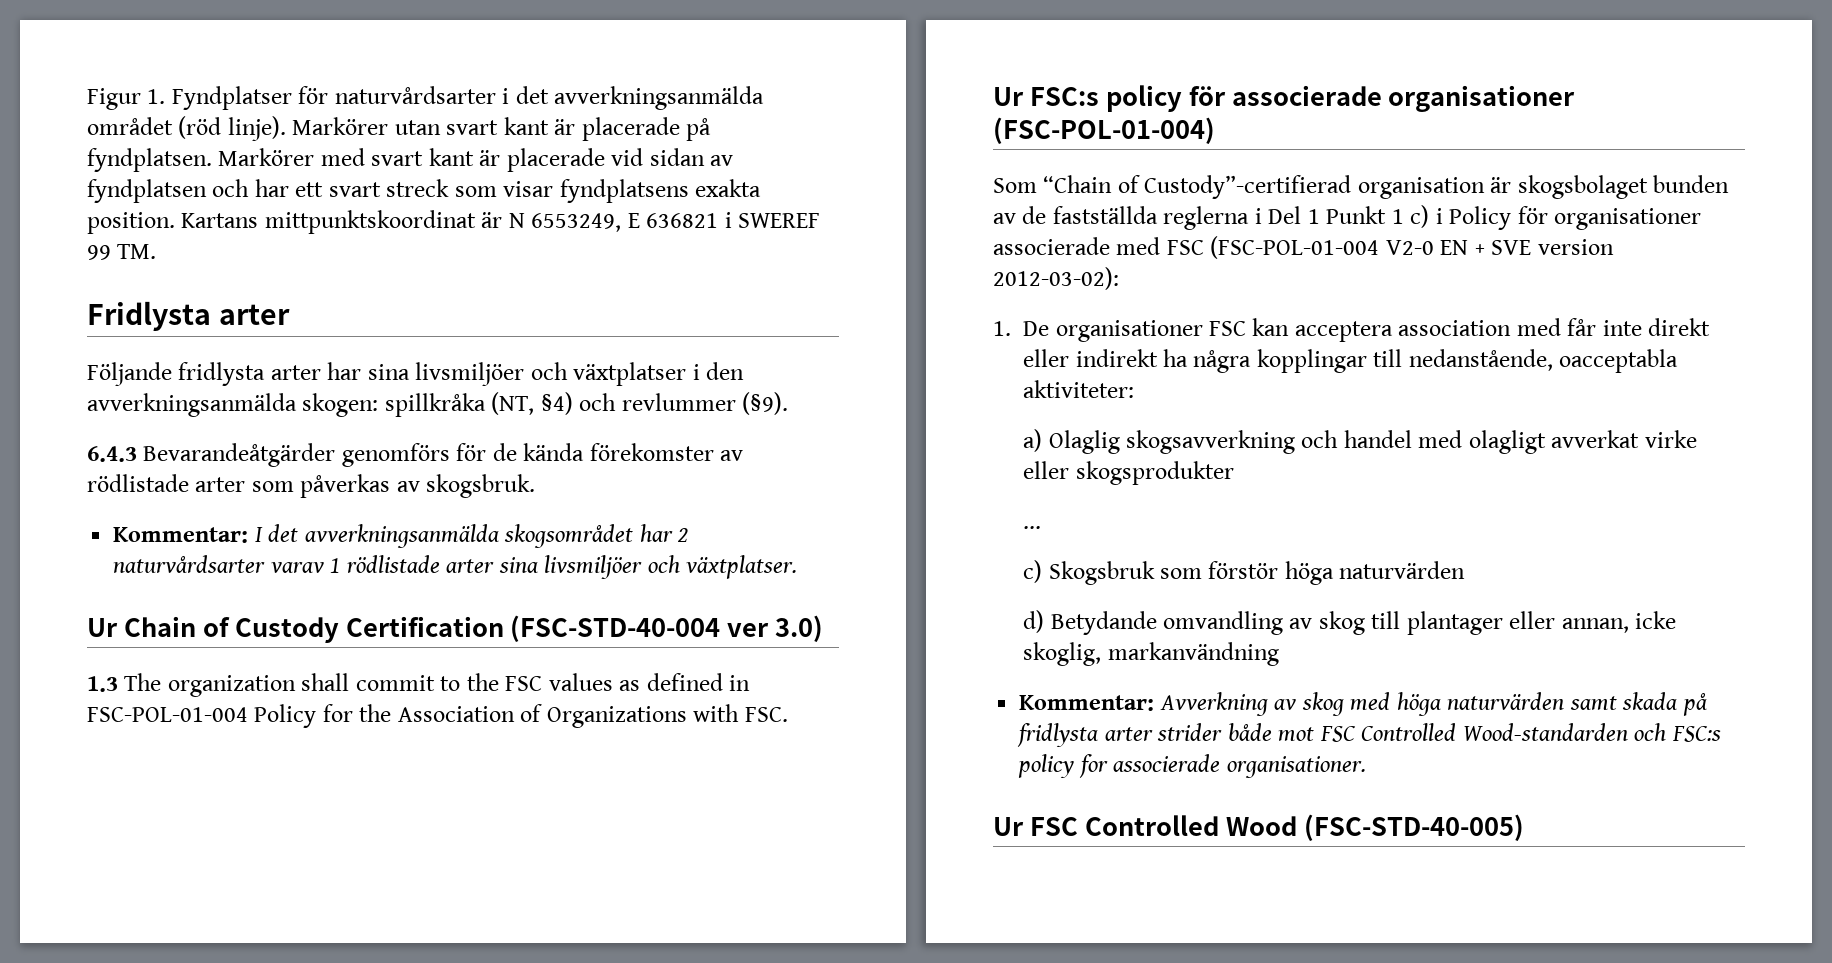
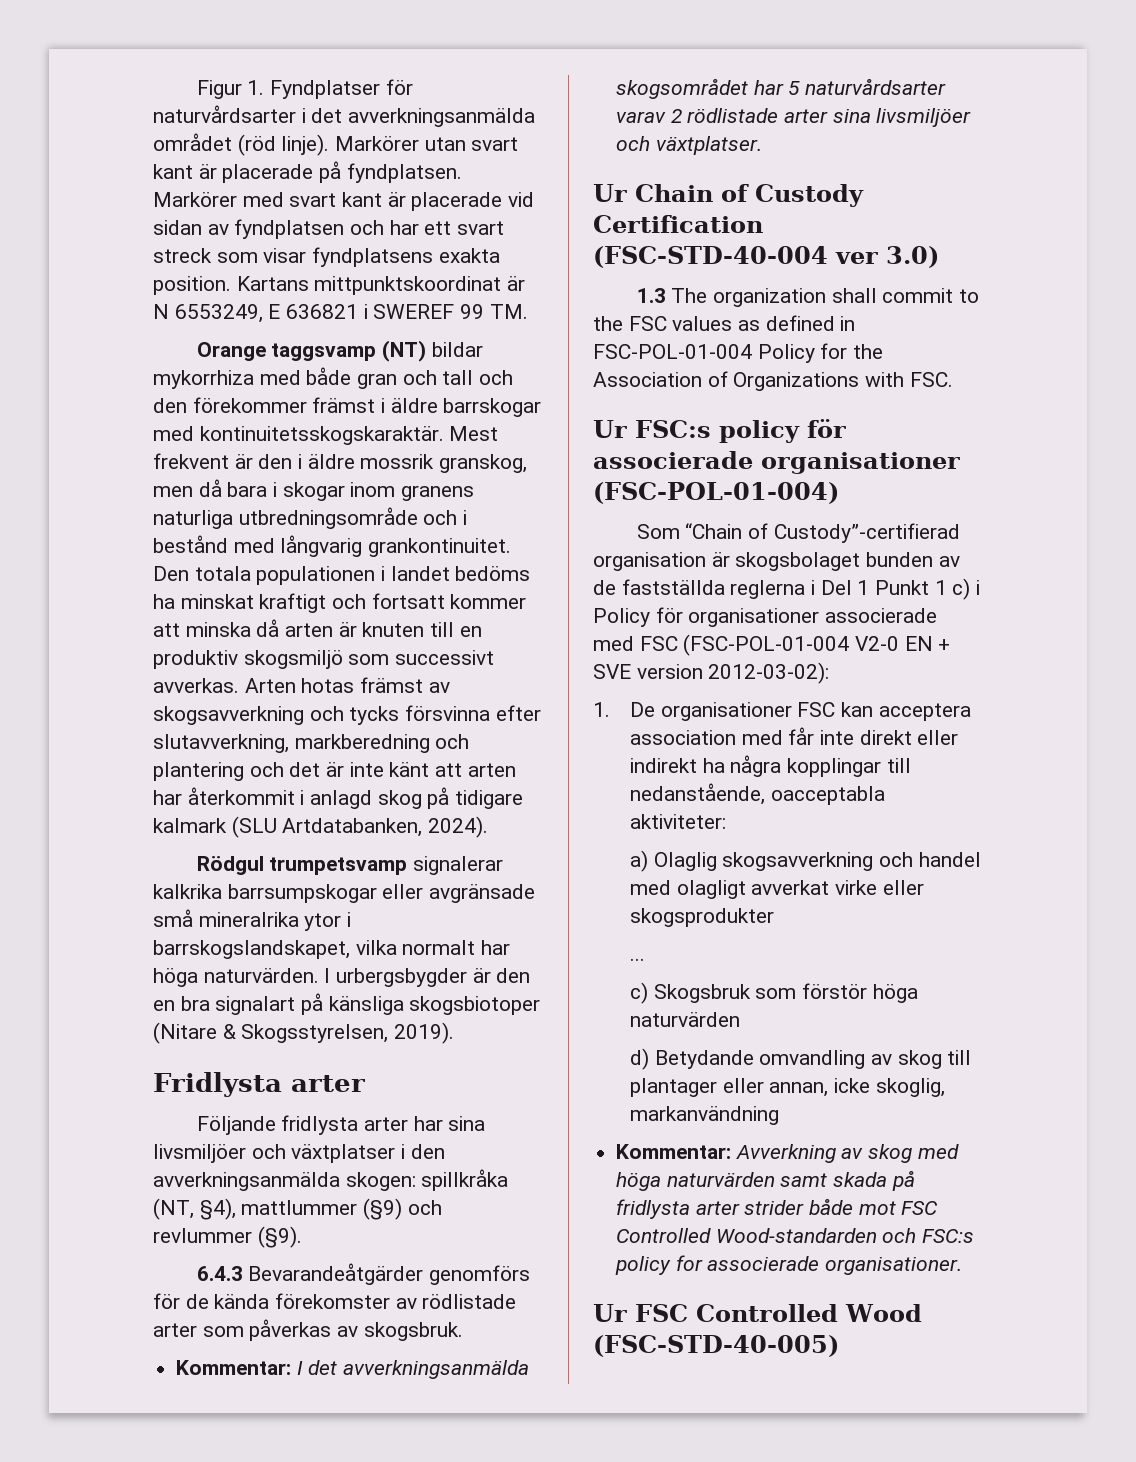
(157, 251) none -> [196,340,483,362] [153,367,514,389] [153,397,542,417] [153,426,499,445] [153,453,528,473] [153,479,475,501] [153,507,468,529] [153,535,512,557] [153,566,531,585] [153,593,527,613] [153,619,482,637] [153,650,495,669] [153,677,450,693] [153,705,541,725] [153,734,470,753] [153,762,516,781] [153,787,524,809] [153,816,489,838] [196,856,504,875] [153,884,536,903] [153,909,352,931] [153,940,511,959] [153,968,531,987] [153,993,541,1015] [153,1022,455,1044] // Orange taggsvamp (NT) bildar mykorrhiza med både gran och tall och den förekommer främst i äldre barrskogar med kontinuitetsskogskaraktär. Mest frekvent är den i äldre mossrik granskog, men då bara i skogar inom granens naturliga utbredningsområde och i bestånd med långvarig grankontinuitet. Den totala populationen i landet bedöms ha minskat kraftigt och fortsatt kommer att minska då arten är knuten till en produktiv skogsmiljö som successivt avverkas. Arten hotas främst av skogsavverkning och tycks försvinna efter slutavverkning, markberedning och plantering och det är inte känt att arten har återkommit i anlagd skog på tidigare kalmark (SLU Artdatabanken, 2024). // Rödgul trumpetsvamp signalerar kalkrika barrsumpskogar eller avgränsade små mineralrika ytor i barrskogslandskapet, vilka normalt har höga naturvärden. I urbergsbygder är den en bra signalart på känsliga skogsbiotoper (Nitare & Skogsstyrelsen, 2019).
[540,392,573,415] §4) -> [199,1198,403,1220] §4), mattlummer (§9)
[677,528,689,542] 2 -> [788,81,801,95] 5
[330,558,341,573] 1 -> [670,109,682,123] 2

